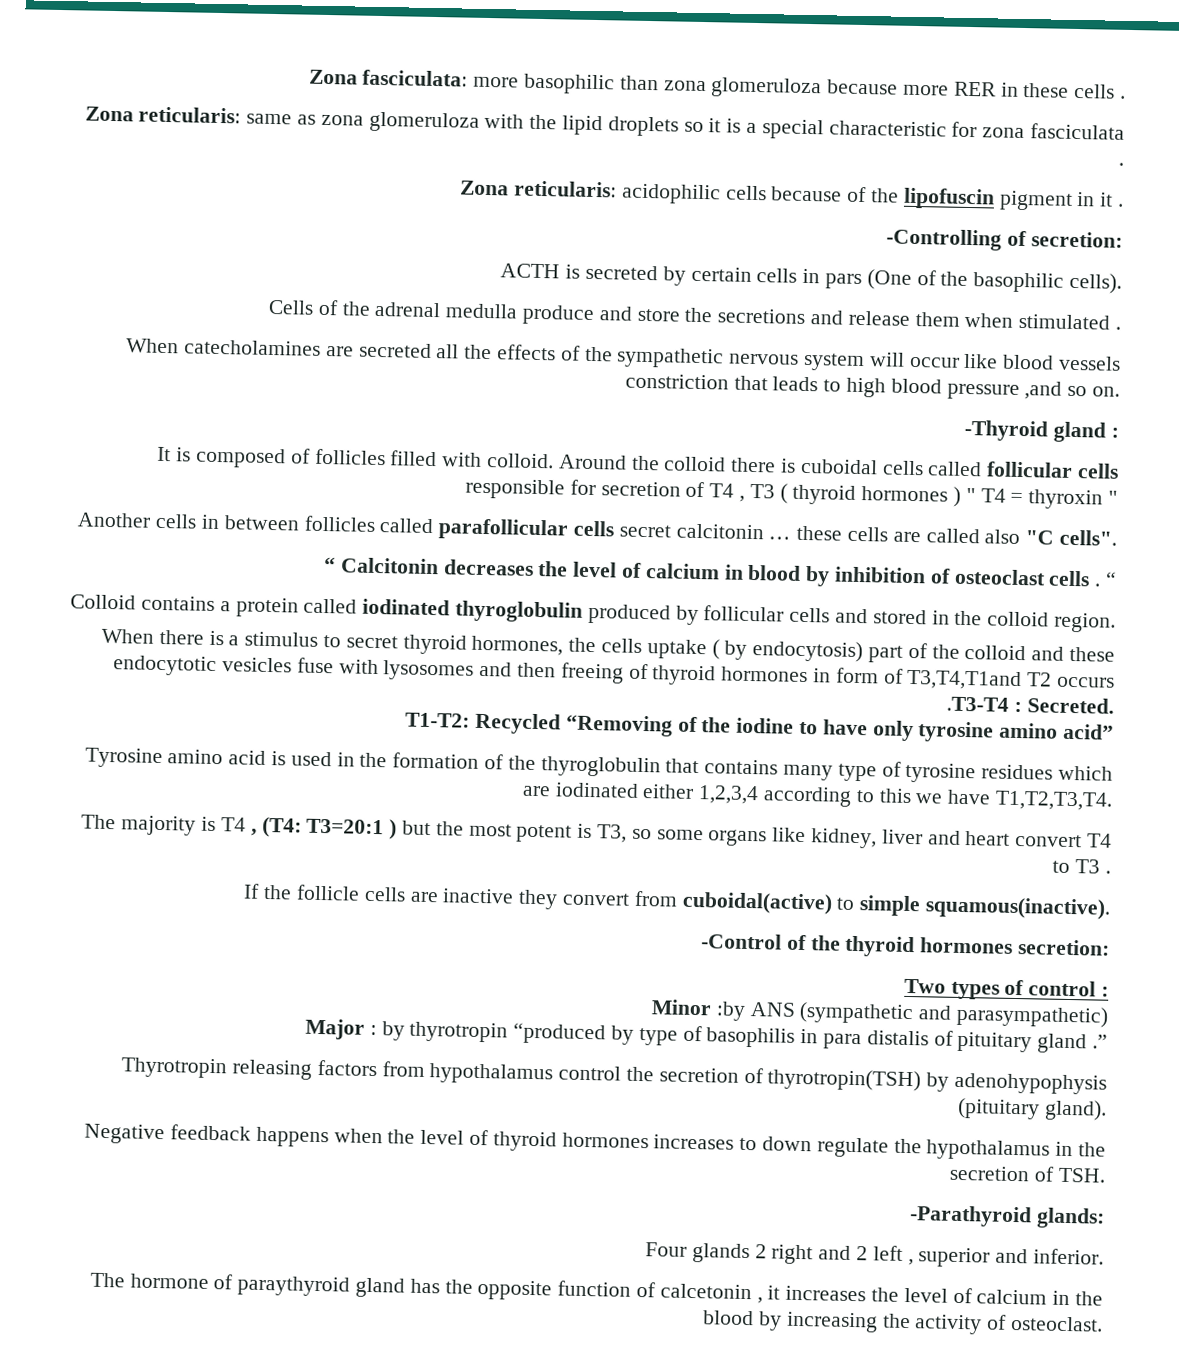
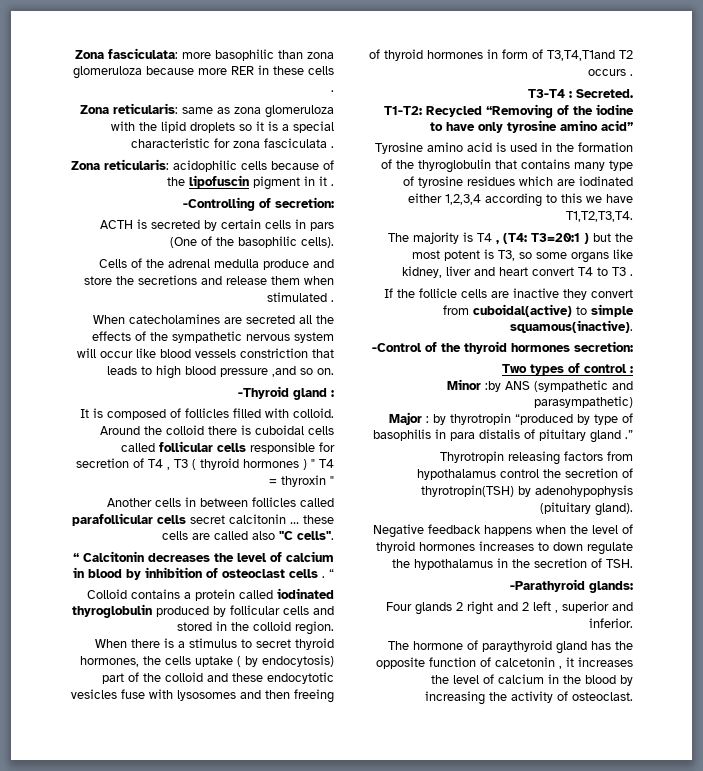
[946,696,1010,712] .T3-T4 -> [630,74,633,76] [528,89,565,98] . // T3-T4

